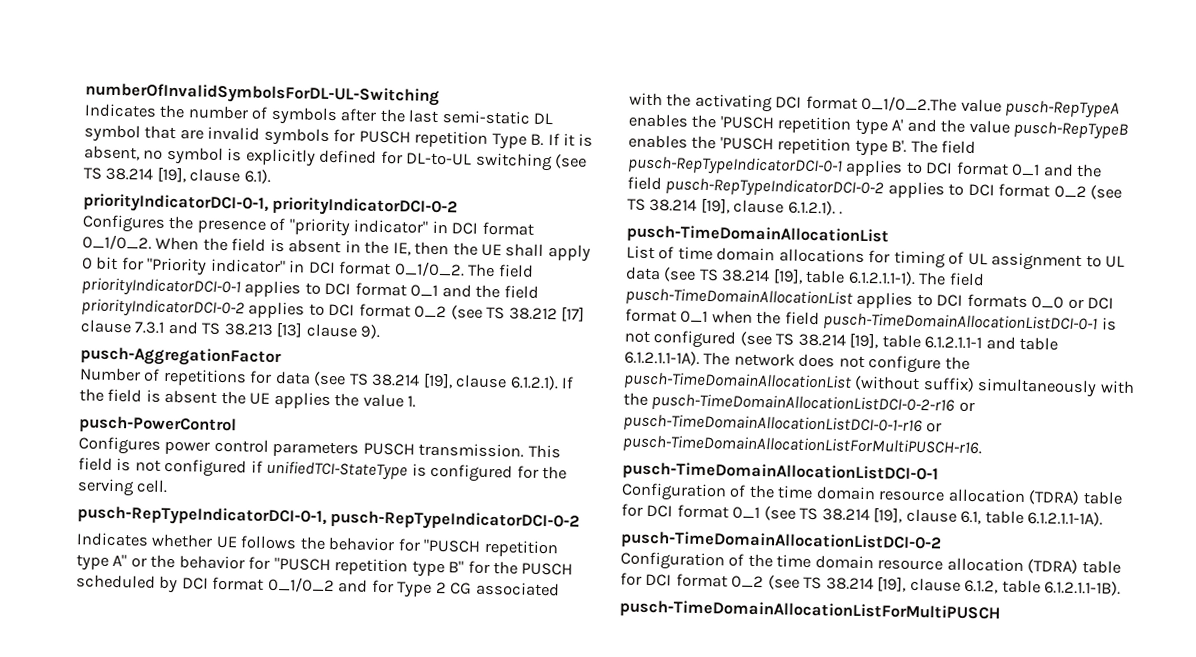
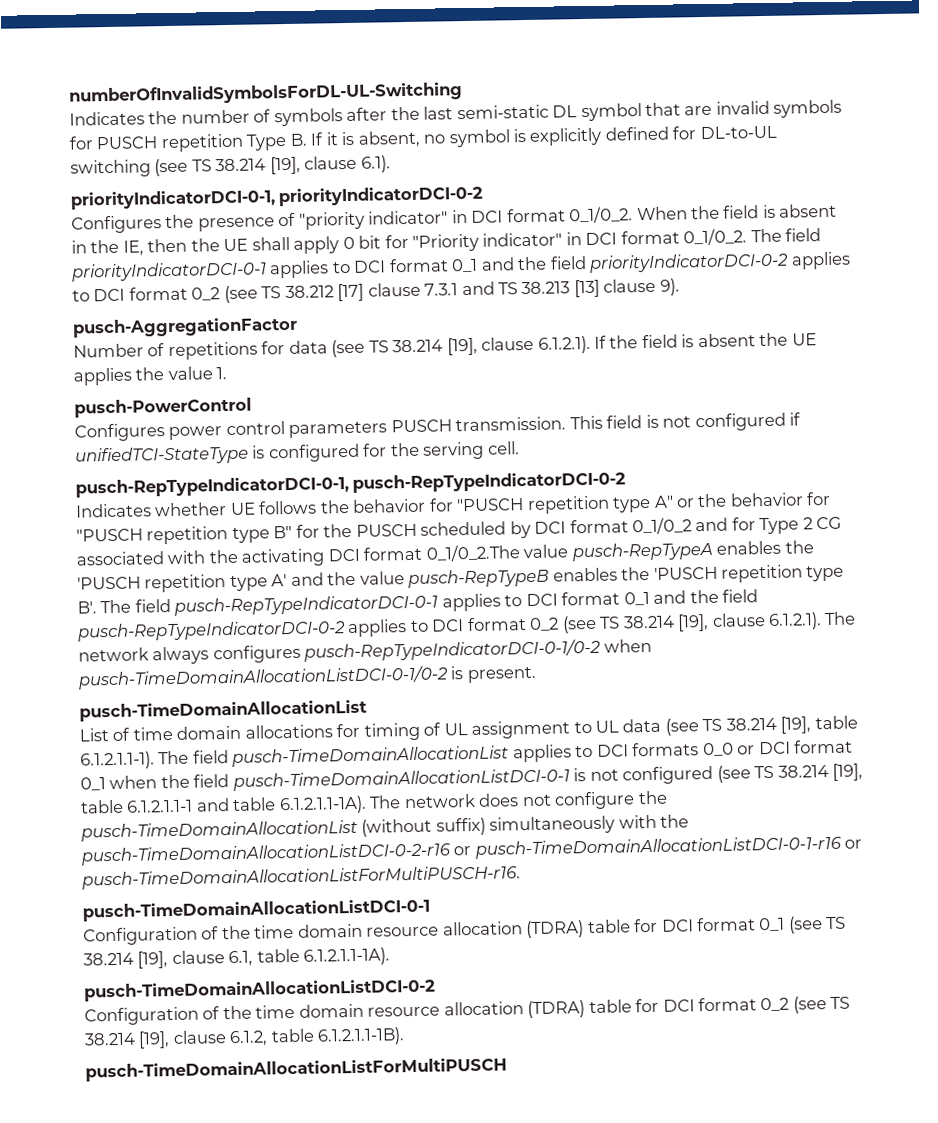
[839,211,844,215] . -> [824,611,857,626] [78,638,652,665] [78,665,537,690] The network always configures pusch-RepTypeIndicatorDCI-0-1/0-2 when pusch-TimeDomainAllocationListDCI-0-1/0-2 is present.

